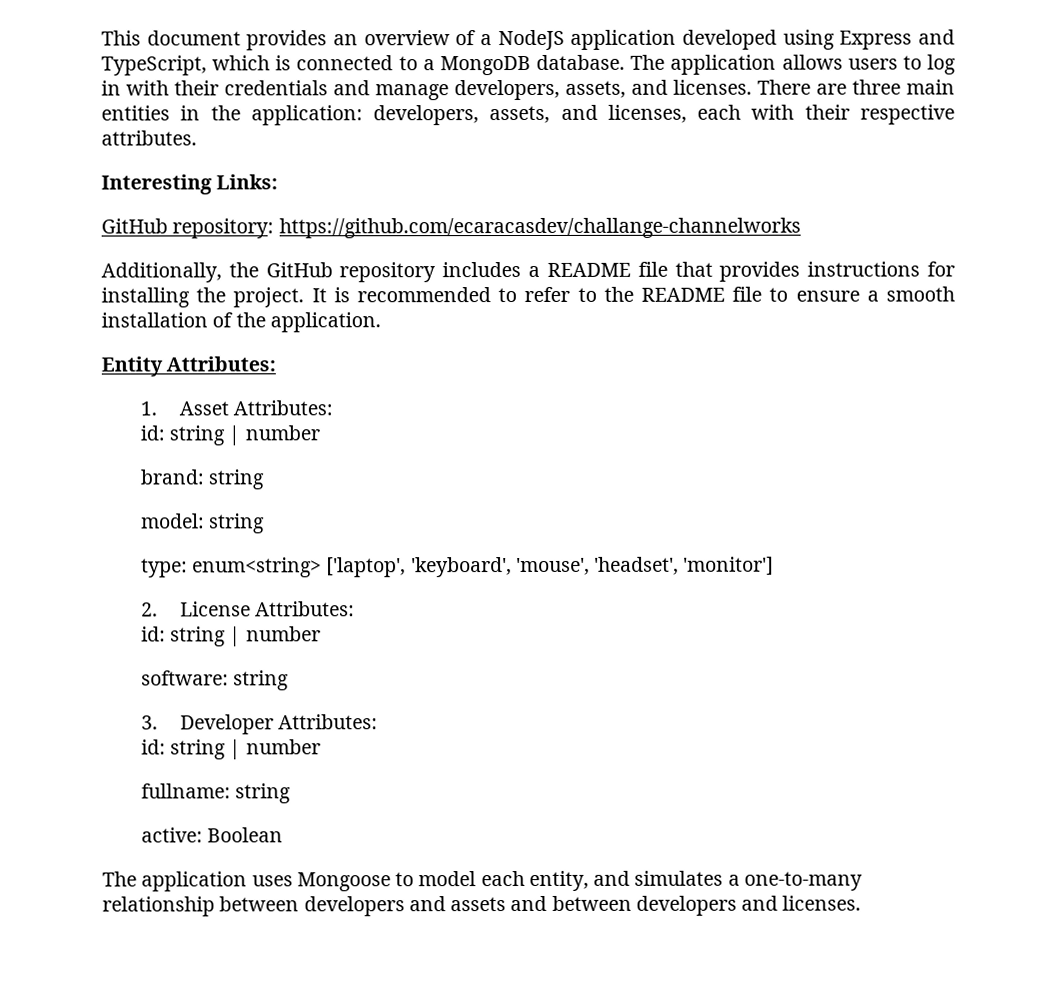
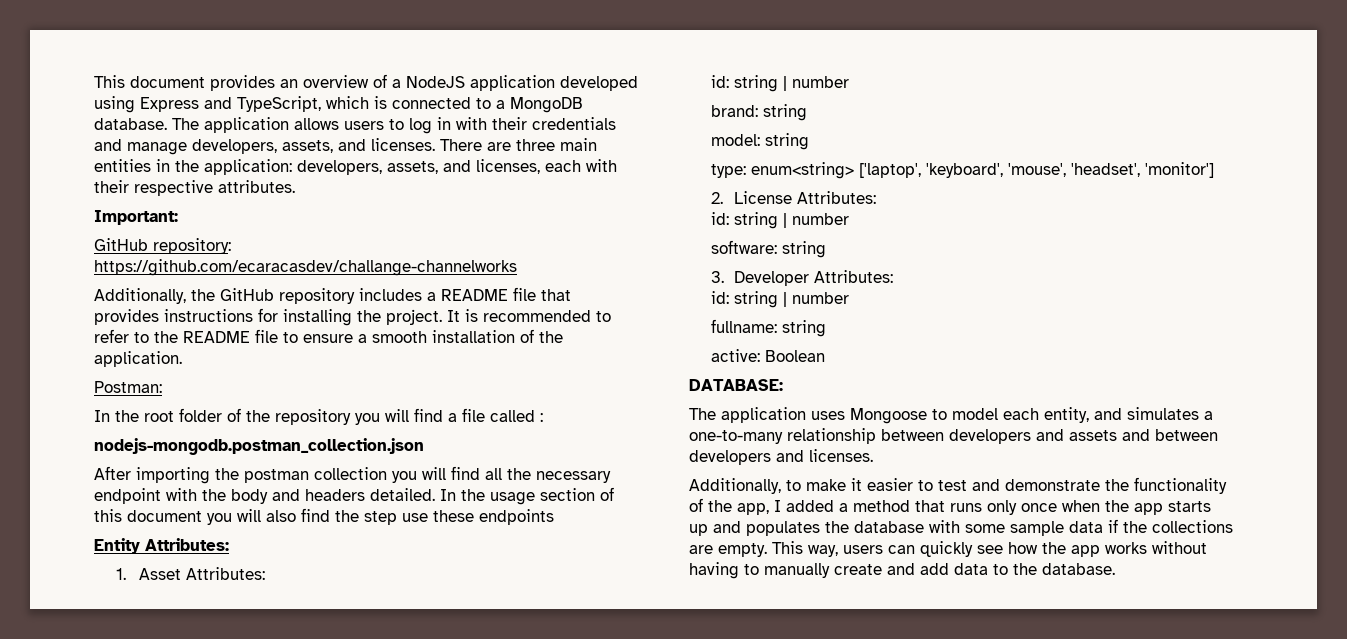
[101,174,279,195] Interesting Links: -> [94,210,178,225] Important:
(381, 322) none -> [94,381,162,393] [94,408,543,425] [94,438,424,455] [94,466,611,484] [94,487,614,505] [94,508,554,525] // Postman: // In the root folder of the repository you will find a file called : // nodejs-mongodb.postman_collection.json // After importing the postman collection you will find all the necessary endpoint with the body and headers detailed. In the usage section of this document you will also find the step use these endpoints
(284, 835) none -> [689,379,783,391] // DATABASE:
(862, 903) none -> [689,477,1227,494] [689,498,1211,515] [689,519,1233,536] [689,541,1207,557] [689,562,1115,579] // Additionally, to make it easier to test and demonstrate the functionality of the app, I added a method that runs only once when the app starts up and populates the database with some sample data if the collections are empty. This way, users can quickly see how the app works without having to manually create and add data to the database.

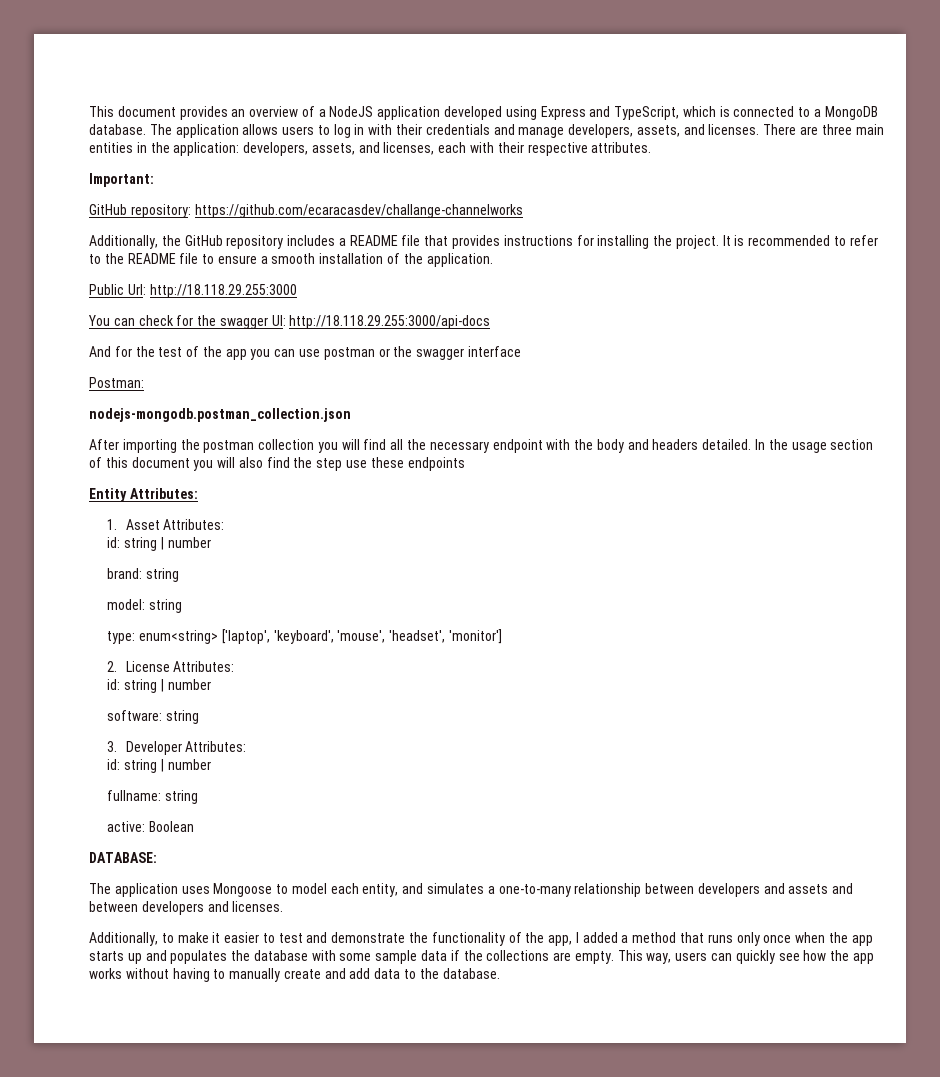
[94,381,162,393] [94,408,543,425] Postman: // In the root folder of the repository you will find a file called : -> [89,284,297,298] [88,315,491,329] [89,346,521,360] [89,377,144,388] Public Url: http://18.118.29.255:3000 // You can check for the swagger UI: http://18.118.29.255:3000/api-docs // And for the test of the app you can use postman or the swagger interface // Postman:

